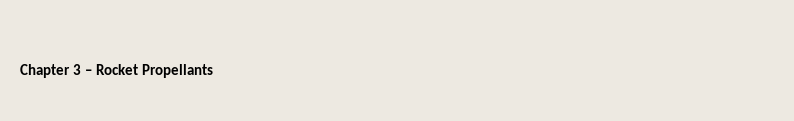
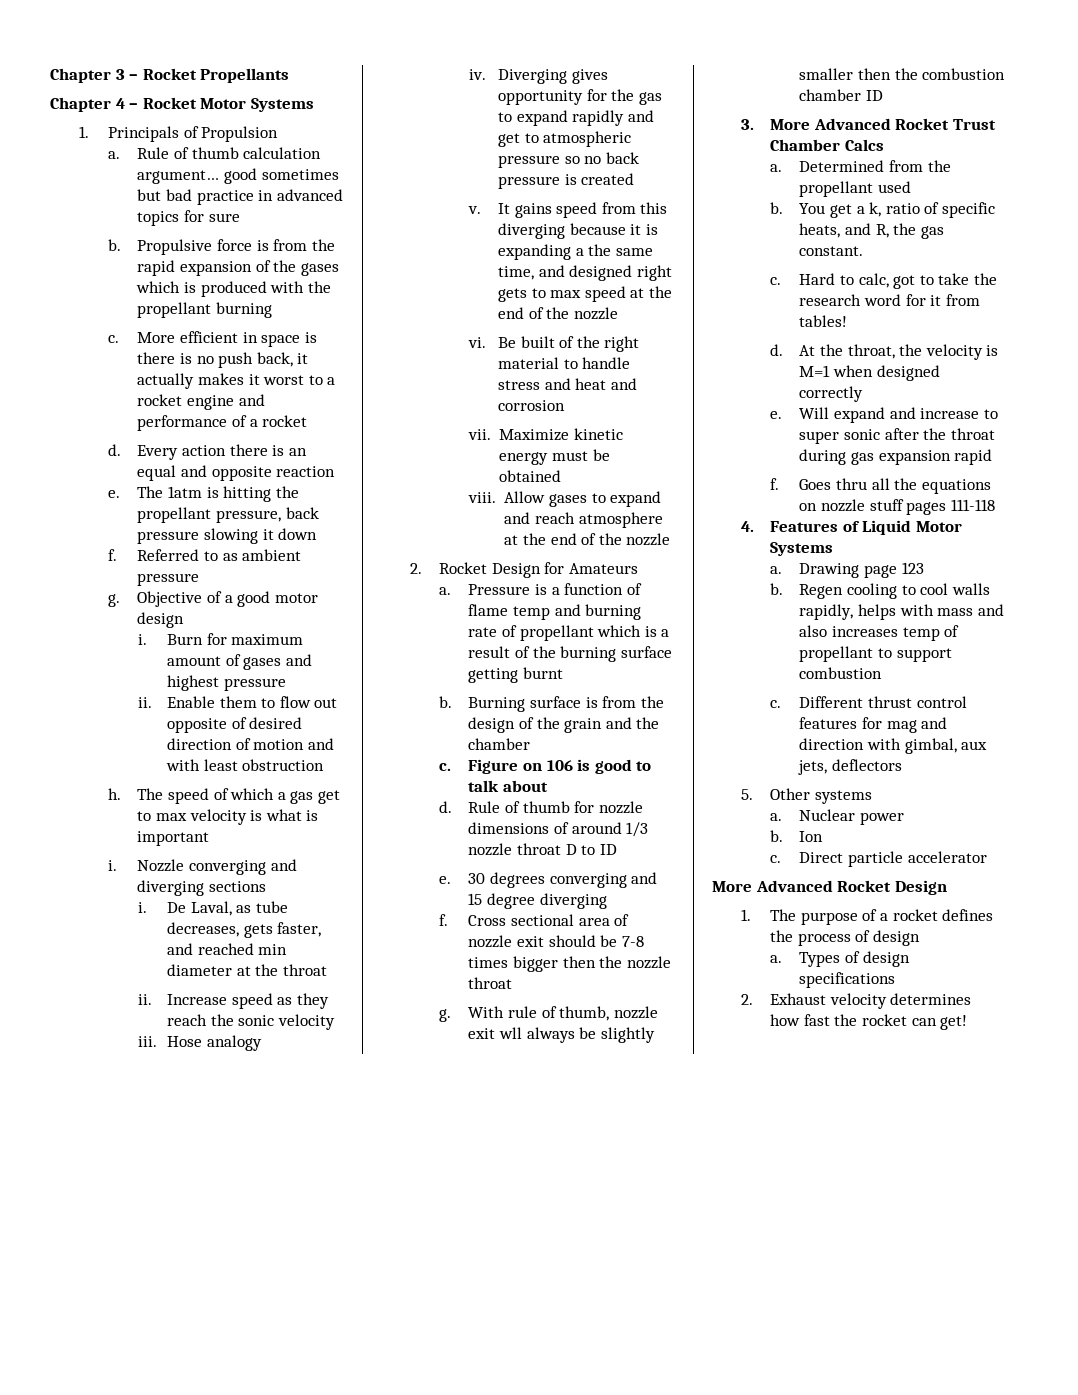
(213, 71) none -> [50,97,314,112] [79,126,279,142] [108,147,322,159] [137,168,339,184] [137,189,343,205] [137,210,240,226] [108,239,335,255] [137,260,339,276] [136,281,331,297] [137,302,273,318] [108,331,317,347] [137,352,309,368] [137,373,336,389] [137,394,265,410] [137,415,308,431] [108,444,307,460] [137,465,336,481] [108,486,299,502] [137,507,319,523] [137,528,318,544] [108,549,302,561] [137,573,200,586] [108,591,318,607] [137,612,185,628] [137,633,304,645] [167,654,312,670] [167,675,286,691] [137,696,338,708] [167,717,303,733] [167,738,334,750] [166,759,325,771] [108,788,340,804] [137,809,319,825] [137,831,210,846] [108,859,297,875] [137,880,267,896] [137,901,288,916] [167,922,322,938] [167,943,288,955] [167,964,327,976] [137,993,329,1009] [167,1014,335,1030] [137,1035,262,1051] [468,69,608,84] [498,89,662,105] [498,110,654,126] [498,131,632,147] [498,152,639,168] [498,173,635,189] [467,202,668,218] [498,223,658,239] [498,244,653,260] [498,265,672,281] [498,286,672,302] [498,307,618,320] [467,336,640,352] [498,357,631,369] [498,378,637,390] [498,400,566,411] [467,428,623,441] [499,449,610,465] [499,470,562,482] [467,491,662,507] [504,512,663,528] [504,533,671,546] [410,562,639,578] [439,583,642,595] [468,604,642,620] [468,625,670,641] [468,646,672,662] [468,667,564,683] [439,696,664,712] [468,717,660,733] [468,738,531,750] [439,759,652,774] [468,780,549,792] [439,801,643,814] [468,822,649,837] [468,843,617,856] [439,872,658,888] [468,893,607,909] [439,914,630,926] [468,935,644,948] [468,956,671,972] [468,977,513,989] [439,1006,658,1022] [468,1027,655,1043] [799,68,1006,80] [799,89,884,101] [741,118,997,130] [770,139,884,151] [770,160,951,172] [799,181,912,197] [770,202,995,218] [799,223,944,239] [799,246,864,256] [770,273,997,289] [799,294,980,306] [799,315,848,327] [770,344,999,360] [799,365,940,381] [799,386,864,402] [770,407,998,423] [799,428,995,444] [799,449,993,465] [770,478,991,494] [799,499,995,515] [741,520,963,535] [770,542,834,556] [770,562,924,578] [770,583,990,599] [799,604,1004,620] [799,625,960,641] [799,646,952,662] [799,667,883,679] [770,696,967,708] [799,717,948,733] [799,738,988,754] [798,759,903,775] [741,788,872,804] [770,809,905,825] [770,830,824,842] [770,851,987,867] [712,880,947,895] [741,909,994,925] [770,930,921,946] [770,951,910,967] [799,972,896,988] [741,993,972,1009] [770,1014,968,1030] // Chapter 4 – Rocket Motor Systems // 1. Principals of Propulsion // a. Rule of thumb calculation argument… good sometimes but bad practice in advanced topics for sure // b. Propulsive force is from the rapid expansion of the gases which is produced with the propellant burning // c. More efficient in space is there is no push back, it actually makes it worst to a rocket engine and performance of a rocket // d. Every action there is an equal and opposite reaction // e. The 1atm is hitting the propellant pressure, back pressure slowing it down // f. Referred to as ambient pressure // g. Objective of a good motor design // i. Burn for maximum amount of gases and highest pressure // ii. Enable them to flow out opposite of desired direction of motion and with least obstruction // h. The speed of which a gas get to max velocity is what is important // i. Nozzle converging and diverging sections // i. De Laval, as tube decreases, gets faster, and reached min diameter at the throat // ii. Increase speed as they reach the sonic velocity // iii. Hose analogy // iv. Diverging gives opportunity for the gas to expand rapidly and get to atmospheric pressure so no back pressure is created // v. It gains speed from this diverging because it is expanding a the same time, and designed right gets to max speed at the end of the nozzle // vi. Be built of the right material to handle stress and heat and corrosion // vii. Maximize kinetic energy must be obtained // viii. Allow gases to expand and reach atmosphere at the end of the nozzle // 2. Rocket Design for Amateurs // a. Pressure is a function of flame temp and burning rate of propellant which is a result of the burning surface getting burnt // b. Burning surface is from the design of the grain and the chamber // c. Figure on 106 is good to talk about // d. Rule of thumb for nozzle dimensions of around 1/3 nozzle throat D to ID // e. 30 degrees converging and 15 degree diverging // f. Cross sectional area of nozzle exit should be 7-8 times bigger then the nozzle throat // g. With rule of thumb, nozzle exit wll always be slightly smaller then the combustion chamber ID // 3. More Advanced Rocket Trust Chamber Calcs // a. Determined from the propellant used // b. You get a k, ratio of specific heats, and R, the gas constant. // c. Hard to calc, got to take the research word for it from tables! // d. At the throat, the velocity is M=1 when designed correctly // e. Will expand and increase to super sonic after the throat during gas expansion rapid // f. Goes thru all the equations on nozzle stuff pages 111-118 // 4. Features of Liquid Motor Systems // a. Drawing page 123 // b. Regen cooling to cool walls rapidly, helps with mass and also increases temp of propellant to support combustion // c. Different thrust control features for mag and direction with gimbal, aux jets, deflectors // 5. Other systems // a. Nuclear power // b. Ion // c. Direct particle accelerator // More Advanced Rocket Design // 1. The purpose of a rocket defines the process of design // a. Types of design specifications // 2. Exhaust velocity determines how fast the rocket can get!

